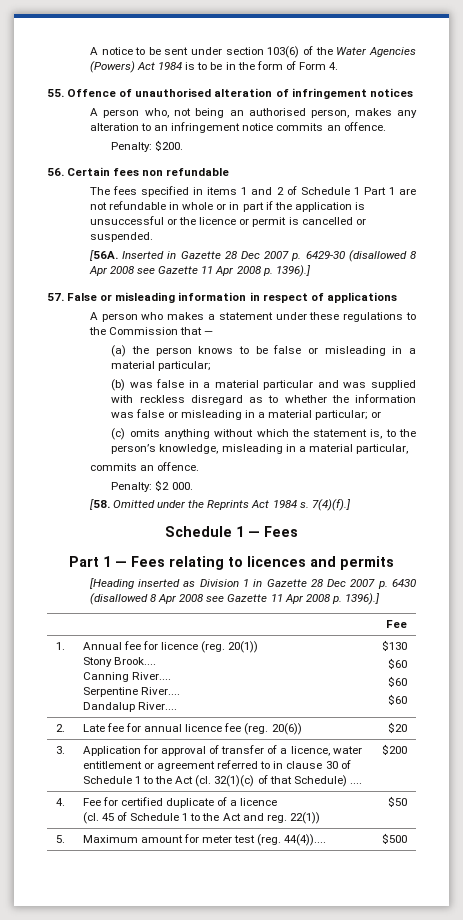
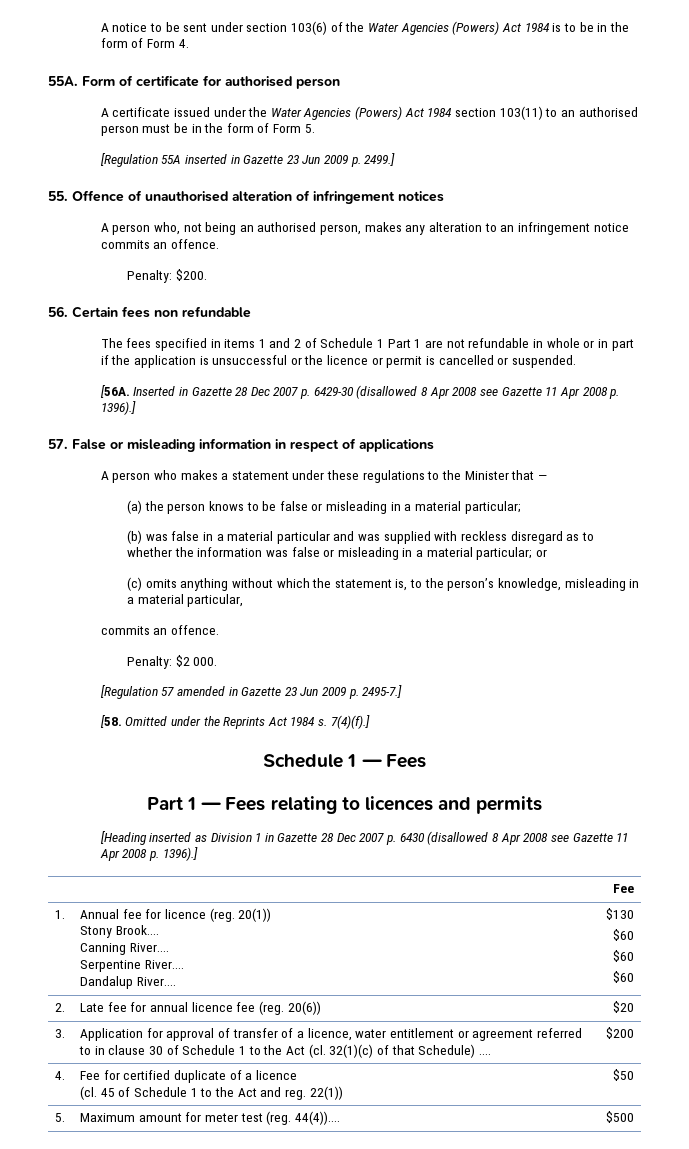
(339, 66) none -> [48,75,340,89] [100,106,638,120] [100,123,315,136] [99,153,396,167] // 55A. Form of certificate for authorised person // A certificate issued under the Water Agencies (Powers) Act 1984 section 103(11) to an authorised person must be in the form of Form 5. // [Regulation 55A inserted in Gazette 23 Jun 2009 p. 2499.]
[109,327,179,335] Commission -> [464,471,509,480] Minister
(193, 486) none -> [99,685,403,699] // [Regulation 57 amended in Gazette 23 Jun 2009 p. 2495-7.]

